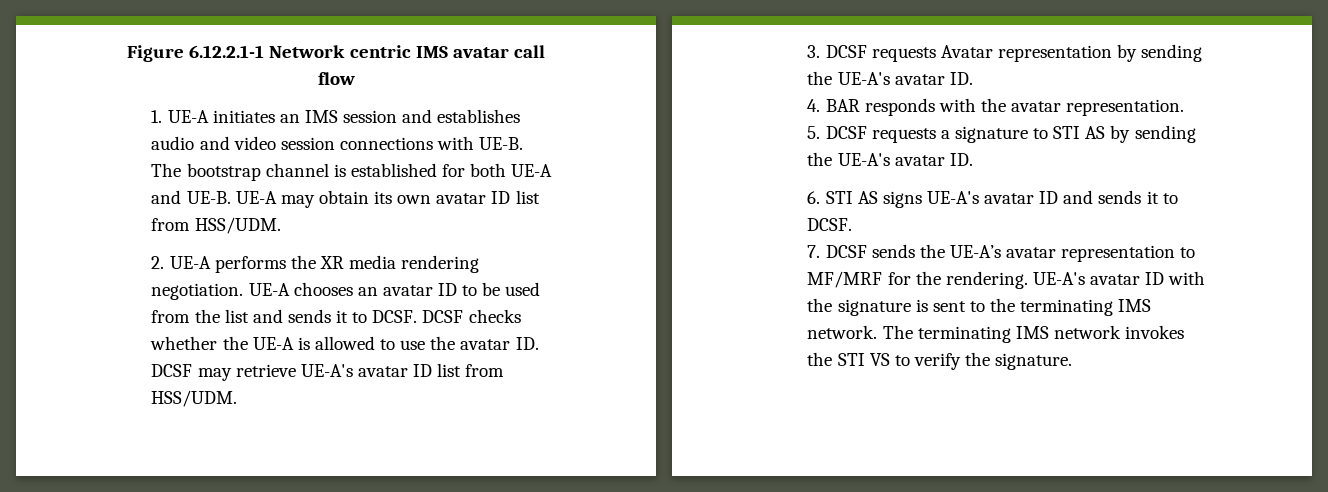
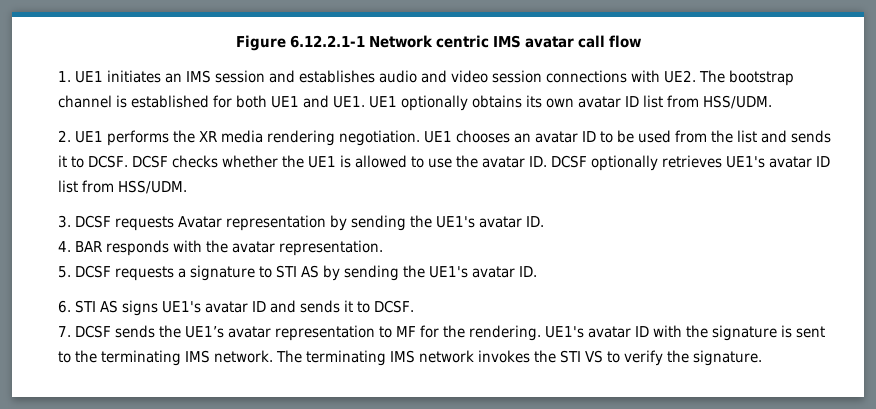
[167,110,209,123] UE-A -> [74,71,103,83] UE1
[479,137,524,150] UE-B. -> [663,70,696,83] UE2.
[511,164,553,177] [151,190,369,208] UE-A and UE-B. UE-A may obtain -> [270,95,522,111] UE1 and UE1. UE1 optionally obtains
[169,256,211,269] UE-A -> [74,131,103,143] UE1
[248,283,290,296] UE-A -> [423,131,452,143] UE1
[252,337,294,350] UE-A -> [307,156,336,168] UE1
[197,364,353,381] may retrieve UE-A's -> [590,155,765,171] optionally retrieves UE1's
[837,72,890,85] UE-A's -> [435,216,475,228] UE1's
[837,153,890,166] UE-A's -> [428,266,468,278] UE1's
[926,191,979,204] UE-A's -> [161,301,201,313] UE1's
[949,245,1001,258] UE-A’s -> [184,326,224,338] UE1’s
[807,271,883,288] MF/MRF -> [395,326,416,337] MF
[1032,272,1085,285] UE-A's -> [544,326,584,338] UE1's

